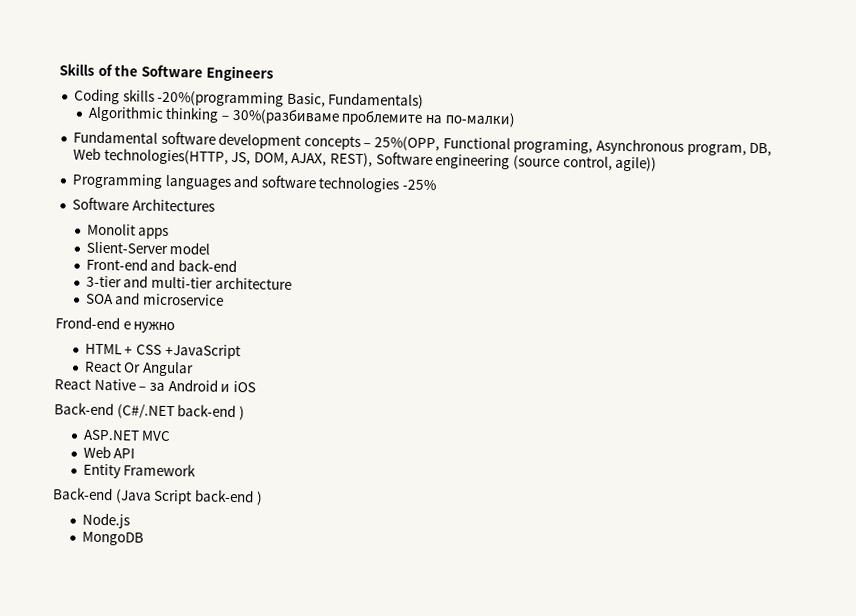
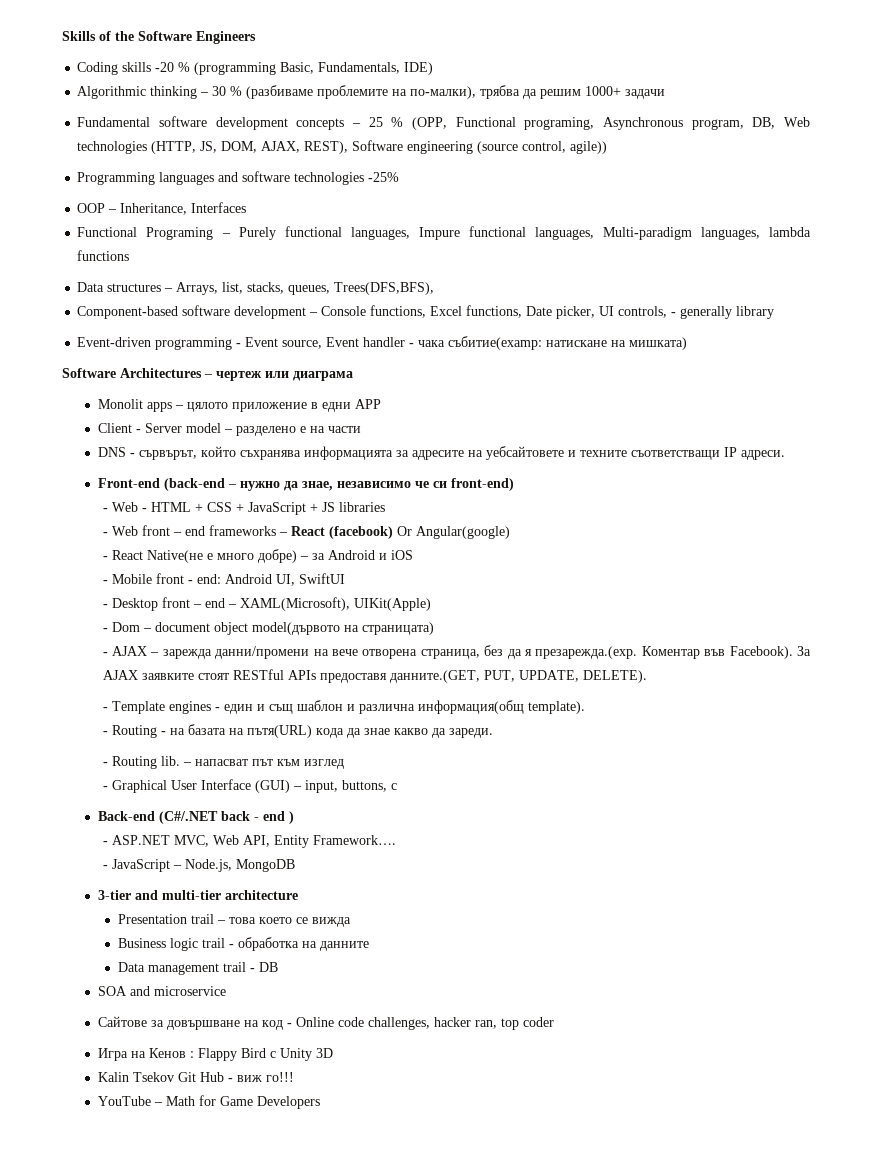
[157,90,425,109] [87,105,516,128] -20%(programming Basic, Fundamentals) // Algorithmic thinking – 30%(разбиваме проблемите на по-малки) -> [155,62,434,75] [77,85,666,99] -20 % (programming Basic, Fundamentals, IDE) // Algorithmic thinking – 30 % (разбиваме проблемите на по-малки), трябва да решим 1000+ задачи
[374,136,441,152] 25%(OPP, -> [368,117,448,130] 25 % (OPP,
[103,147,229,165] technologies(HTTP, -> [77,141,197,154] technologies (HTTP,
[71,197,215,212] [86,223,170,240] [85,241,211,255] [85,257,238,273] [85,275,292,290] [85,292,225,306] [55,316,176,334] [84,343,241,360] [83,360,195,377] [54,378,256,393] [54,402,245,421] [82,429,172,442] [82,445,136,459] [82,463,197,479] [53,487,263,506] [81,512,130,529] [81,531,144,546] Software Architectures // Monolit apps // Slient-Server model // Front-end and back-end // 3-tier and multi-tier architecture // SOA and microservice // Frond-end e нужно // HTML + CSS +JavaScript // React Or Angular // React Native – за Android и iOS // Back-end (C#/.NET back-end ) // ASP.NET MVC // Web API // Entity Framework // Back-end (Java Script back-end ) // Node.js // MongoDB -> [77,202,247,215] [77,226,811,240] [77,250,130,261] [77,282,435,295] [77,305,775,319] [77,336,688,350] [62,368,353,381] [97,399,381,412] [97,423,361,436] [97,446,785,460] [97,478,514,491] [102,502,385,515] [102,525,510,539] [102,549,413,563] [102,573,345,586] [102,597,431,611] [102,622,434,635] [102,645,812,659] [102,669,647,683] [102,700,585,714] [102,724,493,738] [102,756,344,769] [102,779,397,793] [97,811,294,824] [102,835,396,848] [102,859,295,872] [97,890,298,900] [117,914,351,927] [117,937,369,951] [117,962,278,975] [97,986,226,996] [97,1016,554,1030] [97,1048,333,1061] [97,1072,294,1082] [97,1095,320,1109] OOP – Inheritance, Interfaces // Functional Programing – Purely functional languages, Impure functional languages, Multi-paradigm languages, lambda functions // Data structures – Arrays, list, stacks, queues, Trees(DFS,BFS), // Component-based software development – Console functions, Excel functions, Date picker, UI controls, - generally library // Event-driven programming - Event source, Event handler - чака събитие(examp: натискане на мишката) // Software Architectures – чертеж или диаграма // Monolit apps – цялото приложение в едни APP // Client - Server model – разделено е на части // DNS - сървърът, който съхранява информацията за адресите на уебсайтовете и техните съответстващи IP адреси. // Front-end (back-end – нужно да знае, независимо че си front-end) // - Web - HTML + CSS + JavaScript + JS libraries // - Web front – end frameworks – React (facebook) Or Angular(google) // - React Native(не е много добре) – за Android и iOS // - Mobile front - end: Android UI, SwiftUI // - Desktop front – end – XAML(Microsoft), UIKit(Apple) // - Dom – document object model(дървото на страницата) // - AJAX – зарежда данни/промени на вече отворена страница, без да я презарежда.(exp. Коментар във Facebook). За AJAX заявките стоят RESTful APIs предоставя данните.(GET, PUT, UPDATE, DELETE). // - Template engines - един и същ шаблон и различна информация(общ template). // - Routing - на базата на пътя(URL) кода да знае какво да зареди. // - Routing lib. – напасват път към изглед // - Graphical User Interface (GUI) – input, buttons, c // Back-end (C#/.NET back - end ) // - ASP.NET MVC, Web API, Entity Framework…. // - JavaScript – Node.js, MongoDB // 3-tier and multi-tier architecture // Presentation trail – това което се вижда // Business logic trail - обработка на данните // Data management trail - DB // SOA and microservice // Сайтове за довършване на код - Online code challenges, hacker ran, top coder // Игра на Кенов : Flappy Bird с Unity 3D // Kalin Tsekov Git Hub - виж го!!! // YouTube – Math for Game Developers

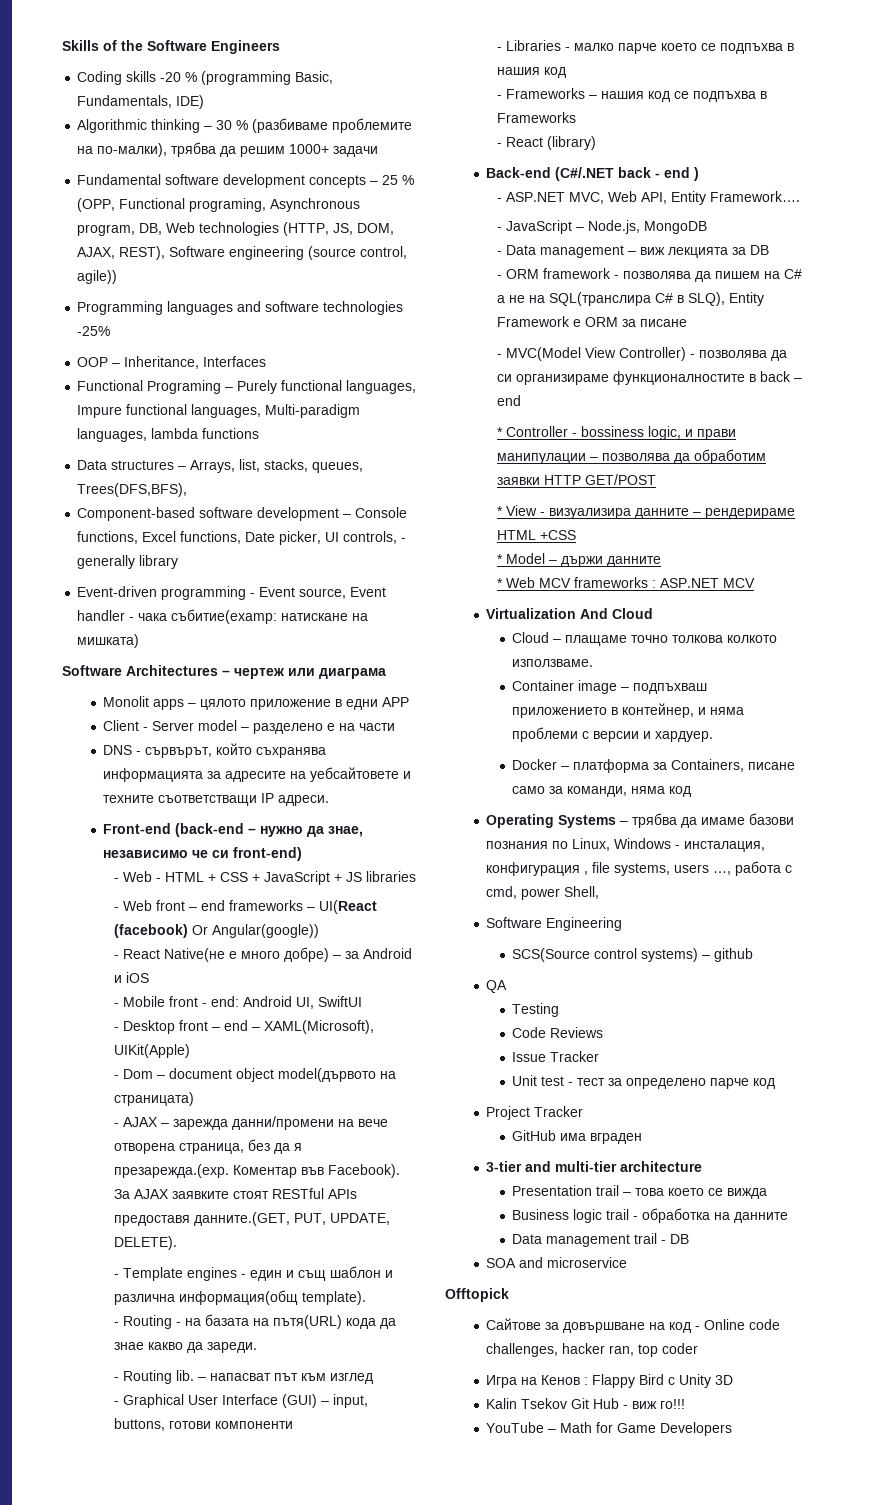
[290,526,325,536] React -> [319,900,378,914] UI(React
[415,526,510,539] Angular(google) -> [212,924,320,938] Angular(google))
[390,783,397,790] c -> [169,1421,294,1429] [497,40,795,54] [497,67,567,78] [497,88,768,102] [497,112,577,123] [497,136,597,150] готови компоненти // - Libraries - малко парче което се подпъхва в нашия код // - Frameworks – нашия код се подпъхва в Frameworks // - React (library)
(295, 865) none -> [497,245,770,258] [497,268,803,282] [497,292,765,306] [497,316,688,327] [497,347,788,361] [497,371,803,385] [497,395,522,406] [497,426,737,440] [497,449,767,464] [497,474,657,485] [497,505,796,519] [497,530,577,540] [497,553,662,567] [497,577,756,588] [486,608,654,619] [512,632,778,646] [512,659,594,667] [512,680,708,694] [512,703,745,718] [512,727,714,742] [512,759,796,773] [512,786,692,797] [486,813,795,828] [486,838,766,852] [486,861,793,876] [486,886,600,900] [486,917,623,931] [512,948,754,962] [486,980,508,993] [512,1003,560,1017] [512,1027,604,1038] [512,1051,600,1062] [512,1075,776,1089] [486,1106,584,1120] [512,1130,643,1144] // - Data management – виж лекцията за DB // - ORM framework - позволява да пишем на C# а не на SQL(транслира C# в SLQ), Entity Framework e ORM за писане // - MVC(Model View Controller) - позволява да си организираме функционалностите в back – end // * Controller - bossiness logic, и прави манипулации – позволява да обработим заявки HTTP GET/POST // * View - визуализира данните – рендерираме HTML +CSS // * Model – държи данните // * Web MCV frameworks : ASP.NET MCV // Virtualization And Cloud // Cloud – плащаме точно толкова колкото използваме. // Container image – подпъхваш приложението в контейнер, и няма проблеми с версии и хардуер. // Docker – платформа за Containers, писане само за команди, няма код // Operating Systems – трябва да имаме базови познания по Linux, Windows - инсталация, конфигурация , file systems, users …, работа с cmd, power Shell, // Software Engineering // SCS(Source control systems) – github // QA // Testing // Code Reviews // Issue Tracker // Unit test - тест за определено парче код // Project Tracker // GitHub има вграден
(226, 991) none -> [445,1288,509,1302] // Offtopick

